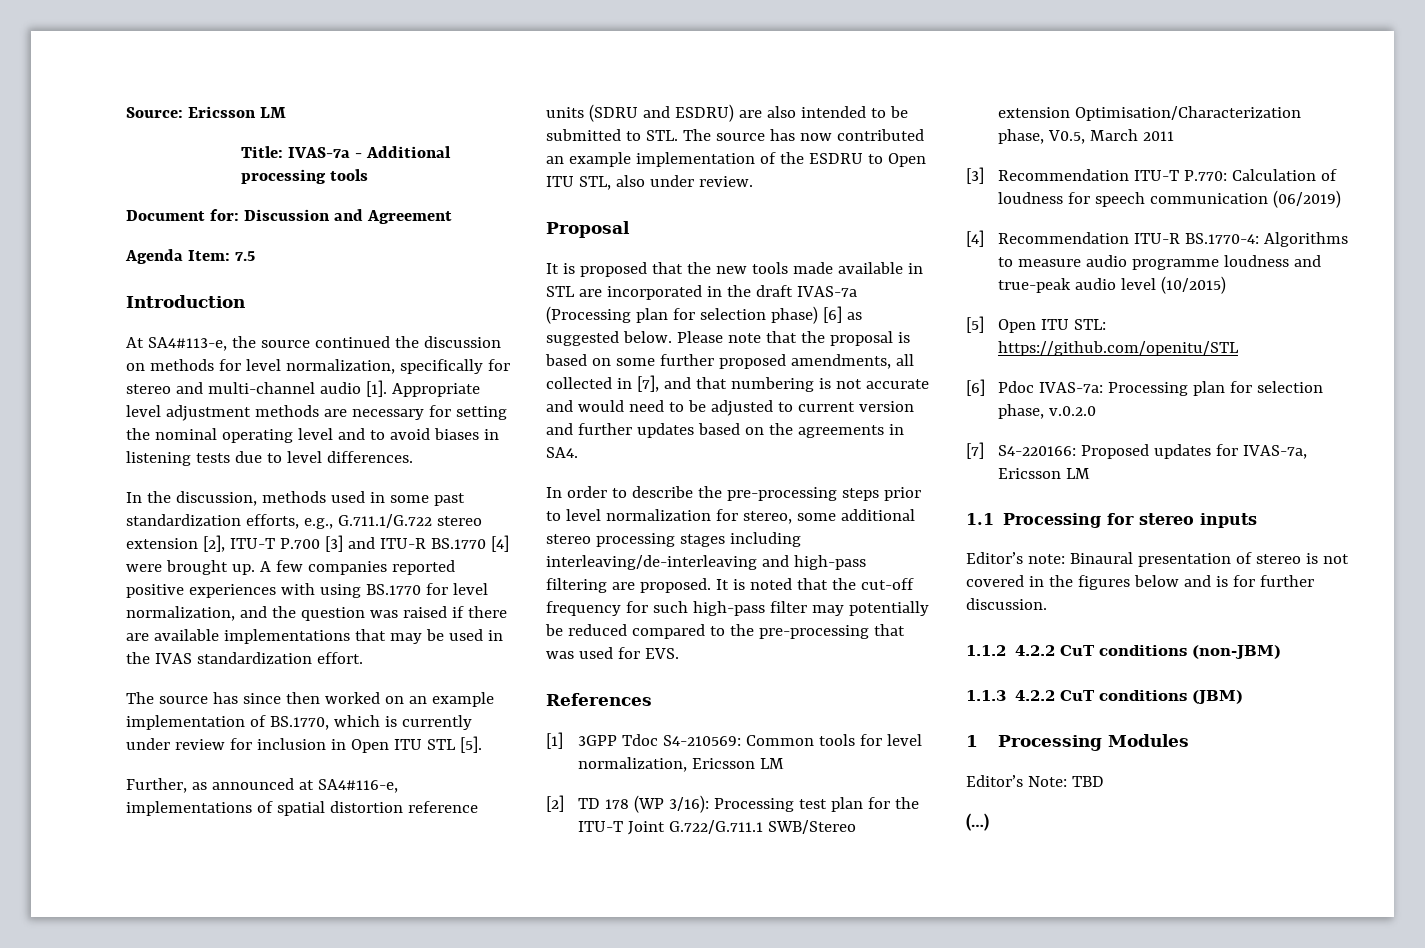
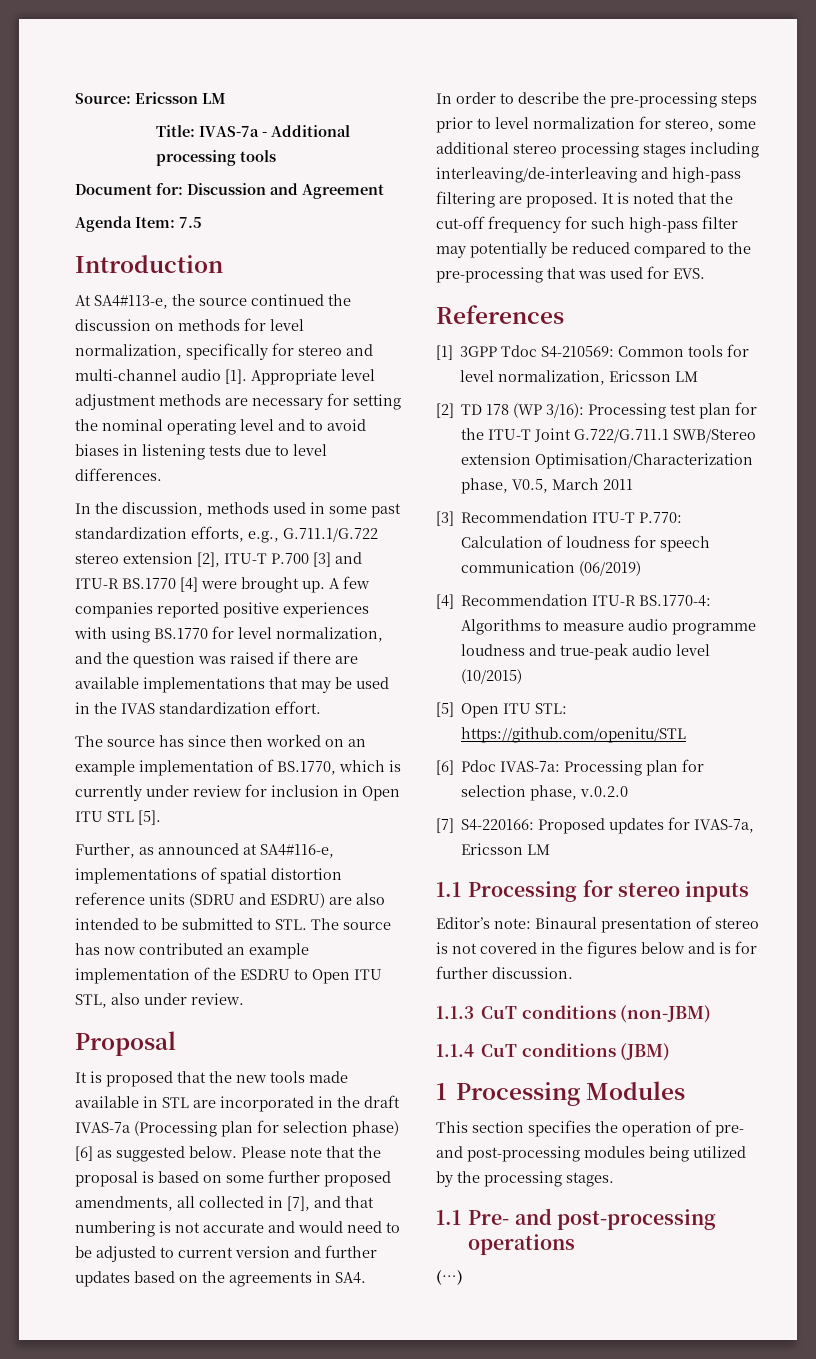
[966,645,1056,656] 1.1.2 4.2.2 -> [436,1006,474,1019] 1.1.3
[966,690,1056,701] 1.1.3 4.2.2 -> [436,1044,474,1057] 1.1.4
[966,775,1104,787] Editor’s Note: TBD -> [436,1120,744,1137] [436,1146,746,1162] [436,1171,614,1187] [436,1208,716,1230] [468,1234,576,1255] This section specifies the operation of pre- and post-processing modules being utilized by the processing stages. // 1.1 Pre- and post-processing operations

